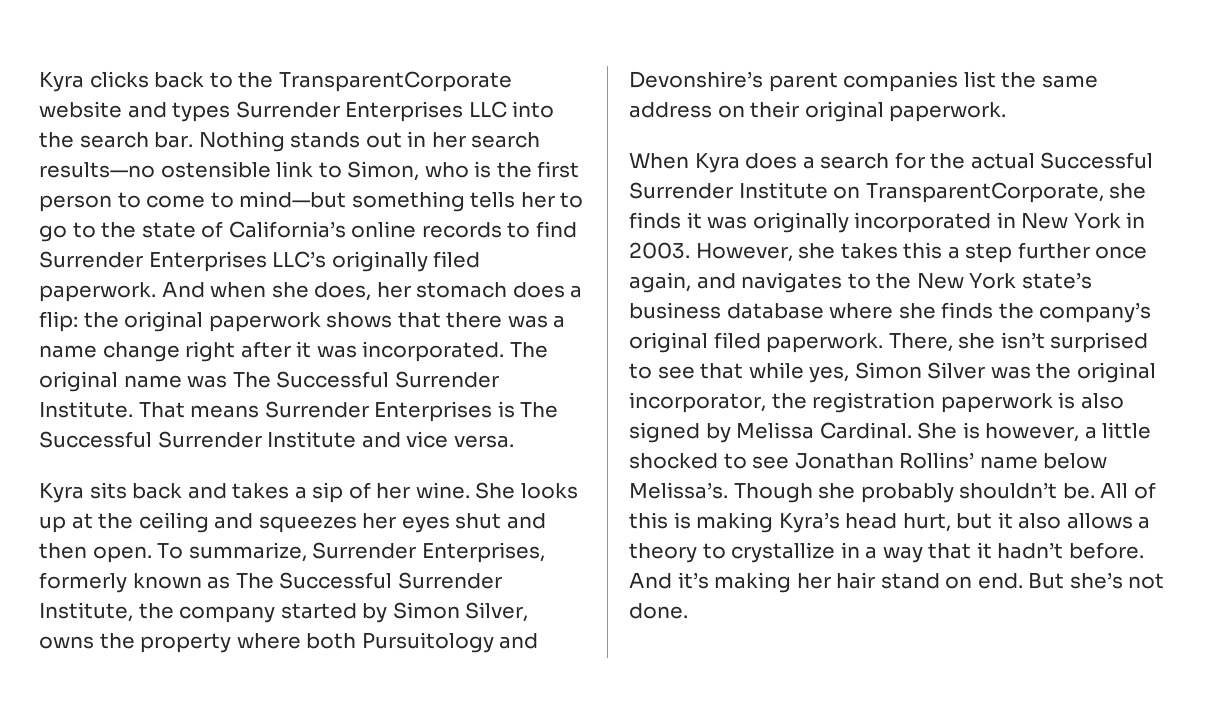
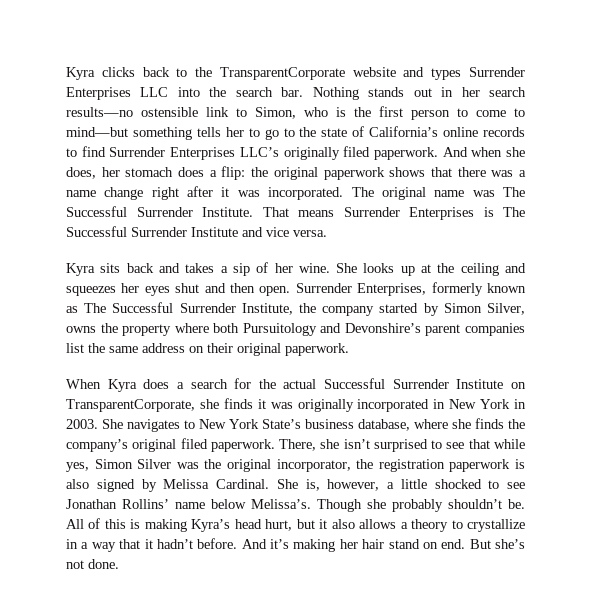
[157,542,307,562] To summarize, -> (291, 291) none
[695,242,1148,263] [629,272,736,293] However, she takes this a step further once again, and -> [102,419,123,429] She
[876,272,1092,289] [629,302,824,319] the New York state’s business database -> [199,419,410,431] New York State’s business database,
[962,422,980,439] is -> [305,479,320,491] is,

